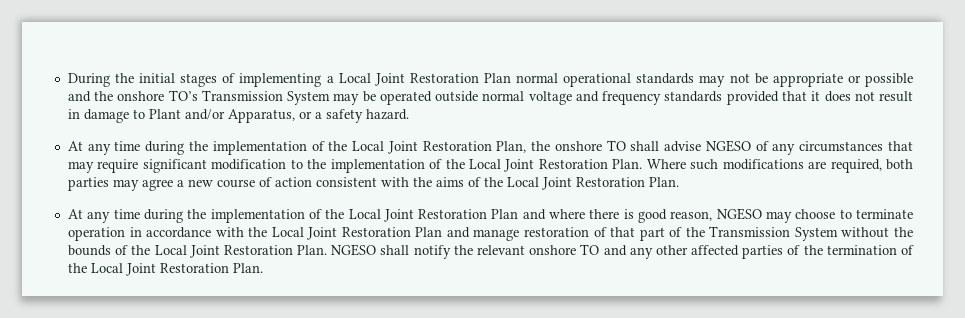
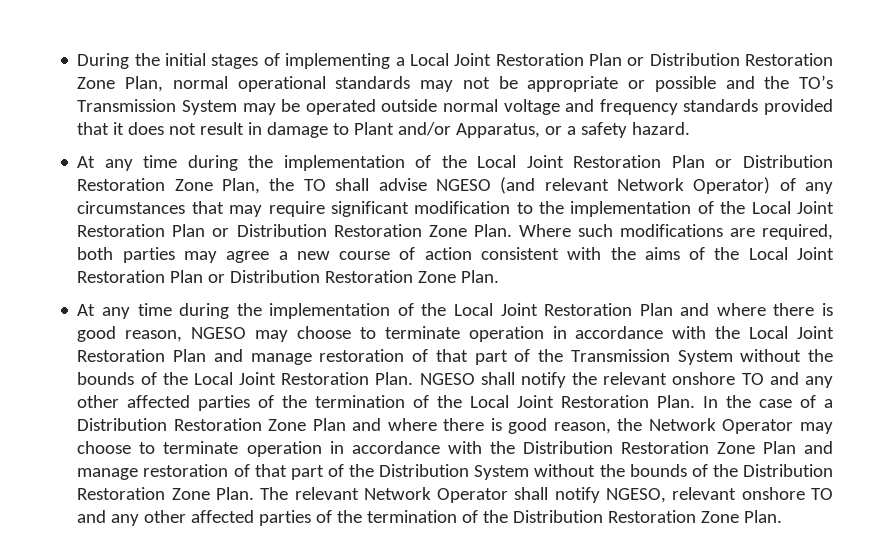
(512, 78) none -> [627,53,833,66] [77,76,164,92] or Distribution Restoration Zone Plan,
[117,91,165,101] onshore -> (790, 82) none
(492, 146) none -> [671,155,834,168] [77,178,213,191] Plan or Distribution Restoration Zone
[554,141,602,151] onshore -> (295, 184) none
(751, 146) none -> [500,177,771,194] (and relevant Network Operator)
(608, 164) none -> [172,224,467,237] Plan or Distribution Restoration Zone
(645, 182) none -> [170,270,457,283] Plan or Distribution Restoration Zone
(263, 268) none -> [703,395,833,408] [77,418,834,434] [77,441,833,457] [77,464,833,480] [77,487,833,503] [77,510,783,526] In the case of a Distribution Restoration Zone Plan and where there is good reason, the Network Operator may choose to terminate operation in accordance with the Distribution Restoration Zone Plan and manage restoration of that part of the Distribution System without the bounds of the Distribution Restoration Zone Plan. The relevant Network Operator shall notify NGESO, relevant onshore TO and any other affected parties of the termination of the Distribution Restoration Zone Plan.

